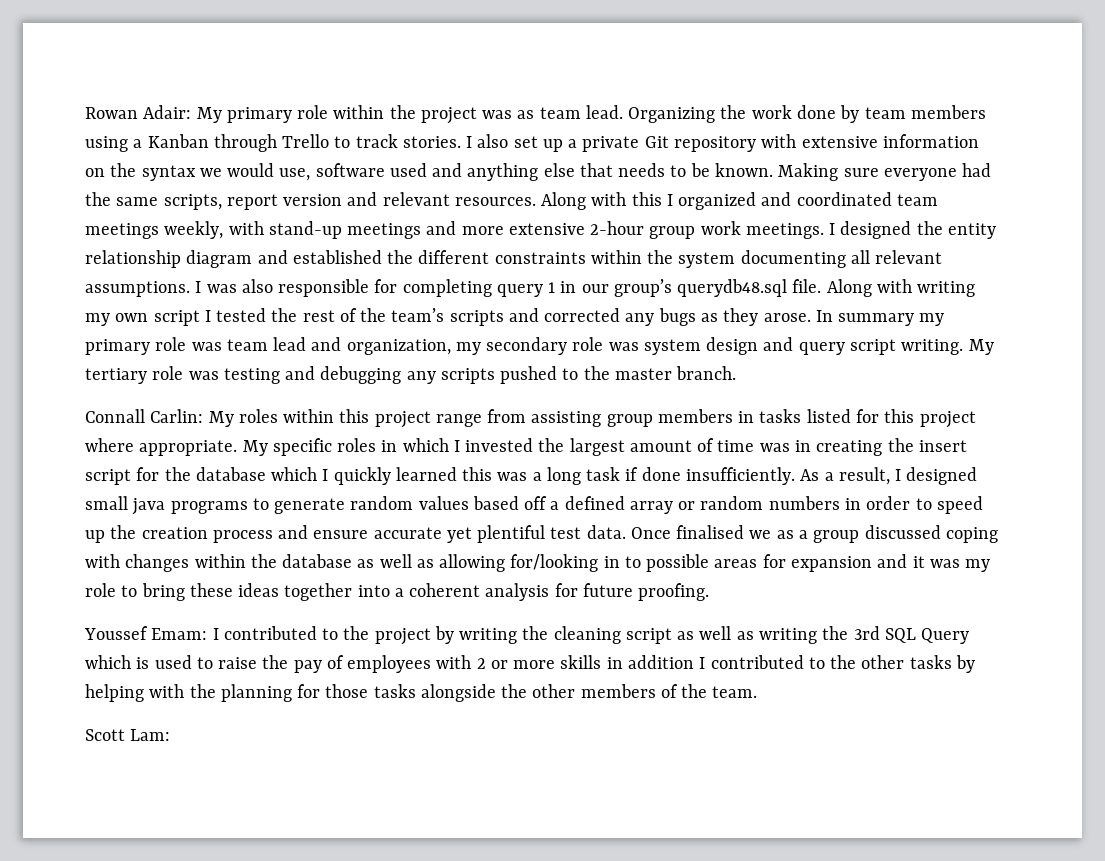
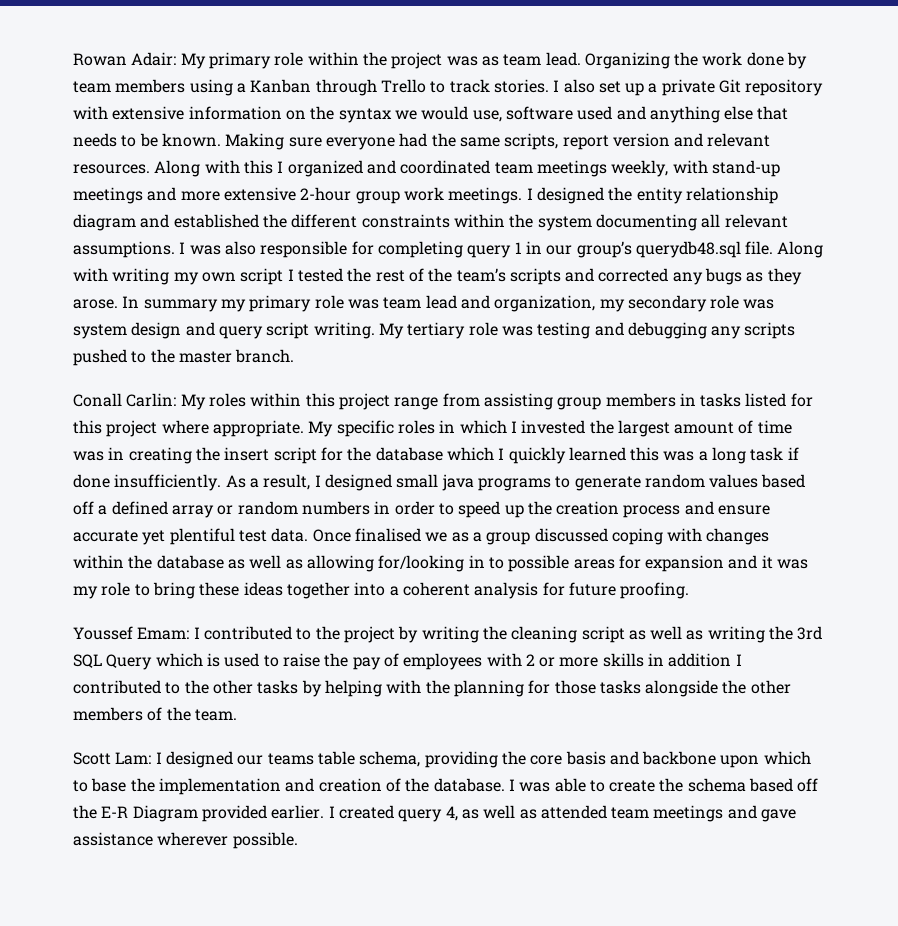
[85,409,145,423] Connall -> [73,393,122,407] Conall
(171, 735) none -> [155,751,811,768] [73,778,819,795] [73,805,797,822] [73,832,298,849] I designed our teams table schema, providing the core basis and backbone upon which to base the implementation and creation of the database. I was able to create the schema based off the E-R Diagram provided earlier. I created query 4, as well as attended team meetings and gave assistance wherever possible.

